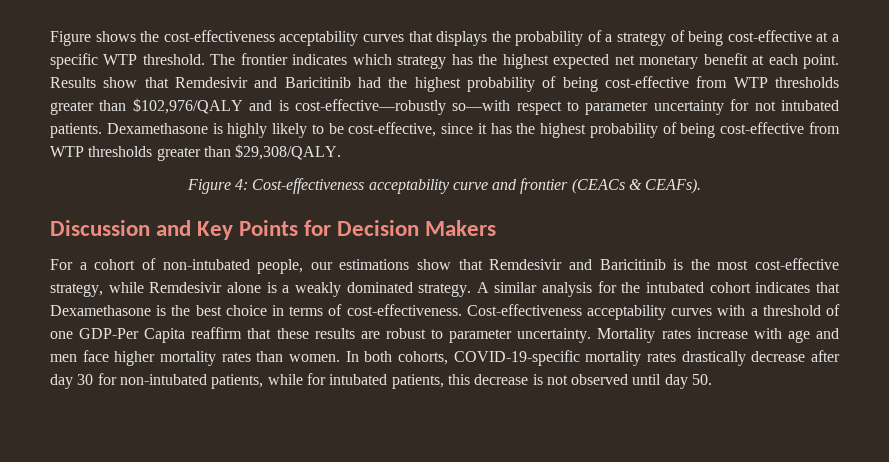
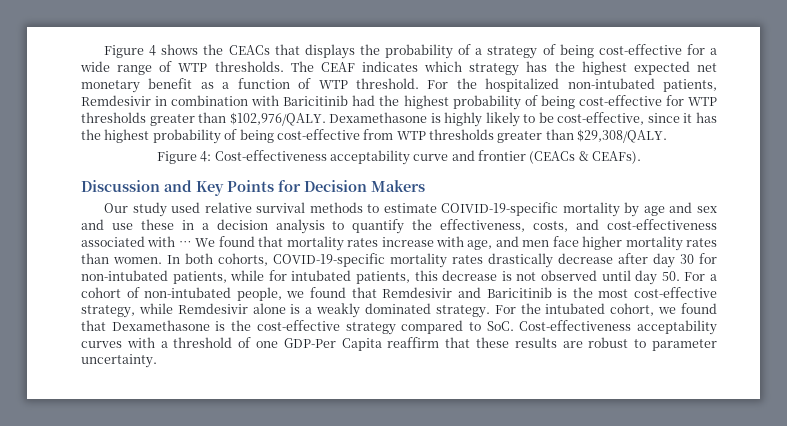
[50,31,91,46] Figure -> [104,45,157,58] Figure 4
[163,30,404,46] cost-effectiveness acceptability curves -> [228,45,270,55] CEACs
[816,32,840,42] [50,53,288,69] at a specific WTP threshold. The frontier -> [686,44,717,55] [80,61,355,75] for a wide range of WTP thresholds. The CEAF
[752,54,839,69] [50,77,278,88] at each point. Results show that Remdesivir and -> [200,78,718,92] [81,95,280,106] as a function of WTP threshold. For the hospitalized non-intubated patients, Remdesivir in combination with
[696,76,840,88] [50,98,839,115] [50,123,102,138] from WTP thresholds greater than $102,976/QALY and is cost-effective—robustly so—with respect to parameter uncertainty for not intubated patients. -> [665,95,718,106] [81,112,326,126] for WTP thresholds greater than $102,976/QALY.
[50,258,839,274] [50,281,840,297] [50,304,841,320] [50,327,656,343] For a cohort of non-intubated people, our estimations show that Remdesivir and Baricitinib is the most cost-effective strategy, while Remdesivir alone is a weakly dominated strategy. A similar analysis for the intubated cohort indicates that Dexamethasone is the best choice in terms of cost-effectiveness. Cost-effectiveness acceptability curves with a threshold of one GDP-Per Capita reaffirm that these results are robust to parameter uncertainty. Mortality -> [104,202,718,217] [81,219,717,234] [81,236,344,251] Our study used relative survival methods to estimate COIVID-19-specific mortality by age and sex and use these in a decision analysis to quantify the effectiveness, costs, and cost-effectiveness associated with … We found that mortality
[787,330,810,343] age -> [467,240,493,250] age,
(713, 379) none -> [684,272,718,281] [81,287,718,301] [81,303,717,318] [81,320,717,335] [81,337,717,351] [81,354,157,368] For a cohort of non-intubated people, we found that Remdesivir and Baricitinib is the most cost-effective strategy, while Remdesivir alone is a weakly dominated strategy. For the intubated cohort, we found that Dexamethasone is the cost-effective strategy compared to SoC. Cost-effectiveness acceptability curves with a threshold of one GDP-Per Capita reaffirm that these results are robust to parameter uncertainty.

